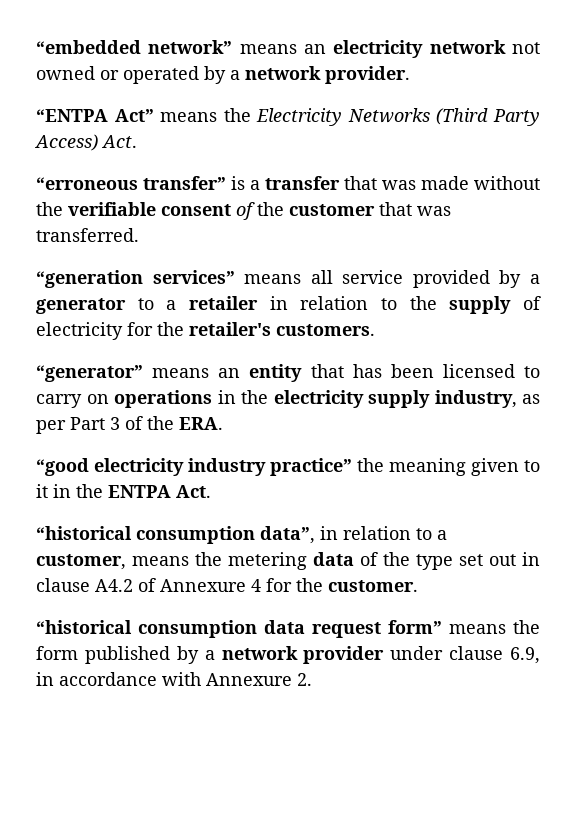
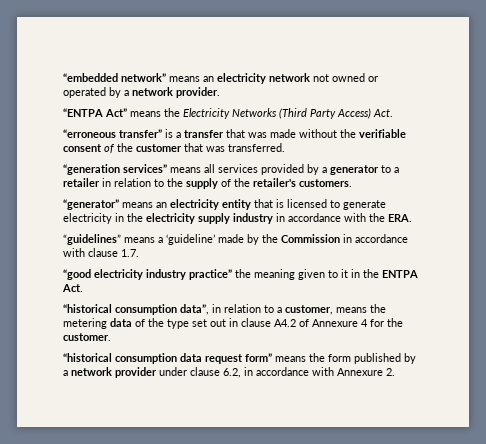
[342,270,404,284] service -> [218,164,258,173] services
[36,322,153,340] electricity for -> (231, 183) none
(241, 373) none -> [170,199,219,210] electricity
[352,364,540,378] [36,390,540,408] [36,416,223,434] has been licensed to carry on operations in the electricity supply industry, as per Part 3 of the ERA. -> [276,199,386,210] [63,213,412,224] [63,234,408,245] [63,248,139,257] is licensed to generate electricity in the electricity supply industry in accordance with the ERA. // “guidelines” means a ‘guideline’ made by the Commission in accordance with clause 1.7.
[510,647,540,664] 6.9, -> [223,368,241,378] 6.2,

